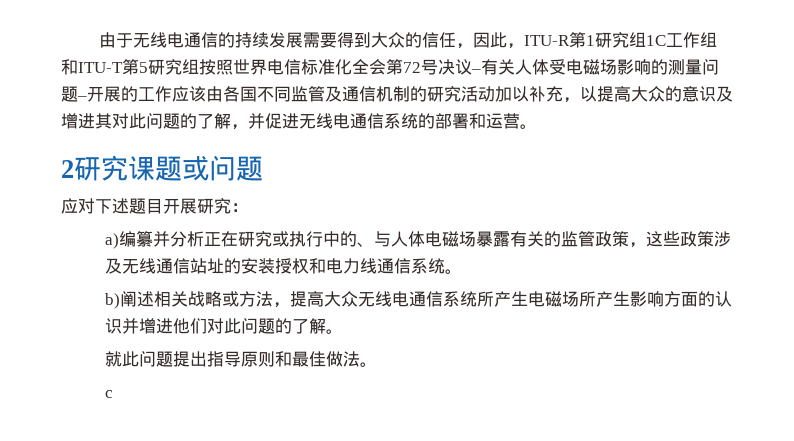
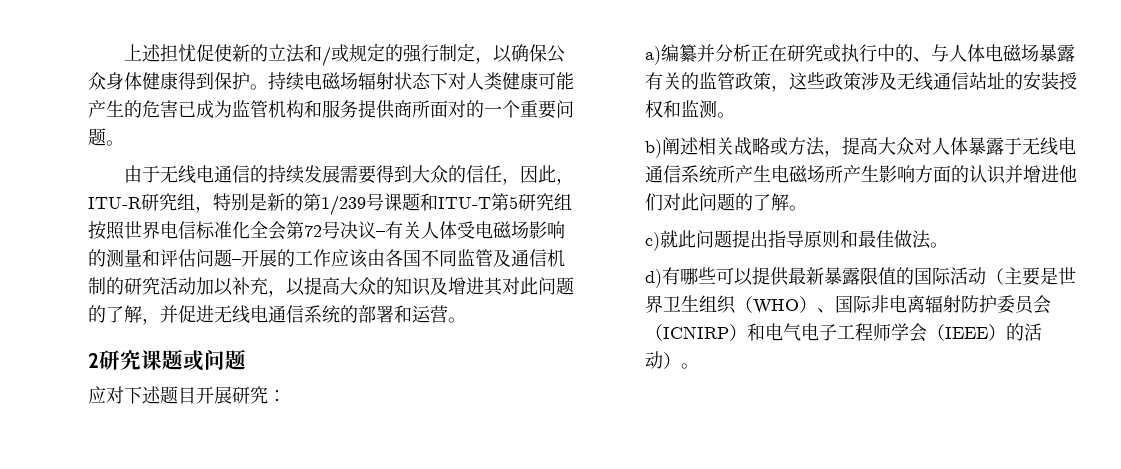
(98, 40) none -> [124,43,566,67] [88,72,574,91] [88,100,574,119] [88,128,124,146] 上述担忧促使新的立法和/或规定的强行制定，以确保公众身体健康得到保护。持续电磁场辐射状态下对人类健康可能产生的危害已成为监管机构和服务提供商所面对的一个重要问题。 //
[568,32,717,48] 第1研究组1C工作组 -> [141,193,420,216] 研究组，特别是新的第1/239号课题
(702, 67) none -> [142,249,196,267] 和评估
[682,86,699,102] 意 -> [394,277,412,295] 知
[325,258,445,274] 电力线通信系统 -> [681,100,718,118] 监测
(358, 299) none -> [914,137,1023,155] 对人体暴露于
(343, 331) none -> [645,232,661,251] c)
[104,390,113,398] c -> [645,267,1077,288] [645,295,1052,314] [645,323,1043,342] [645,351,700,369] d)有哪些可以提供最新暴露限值的国际活动（主要是世界卫生组织（WHO）、国际非电离辐射防护委员会（ICNIRP）和电气电子工程师学会（IEEE）的活动）。

